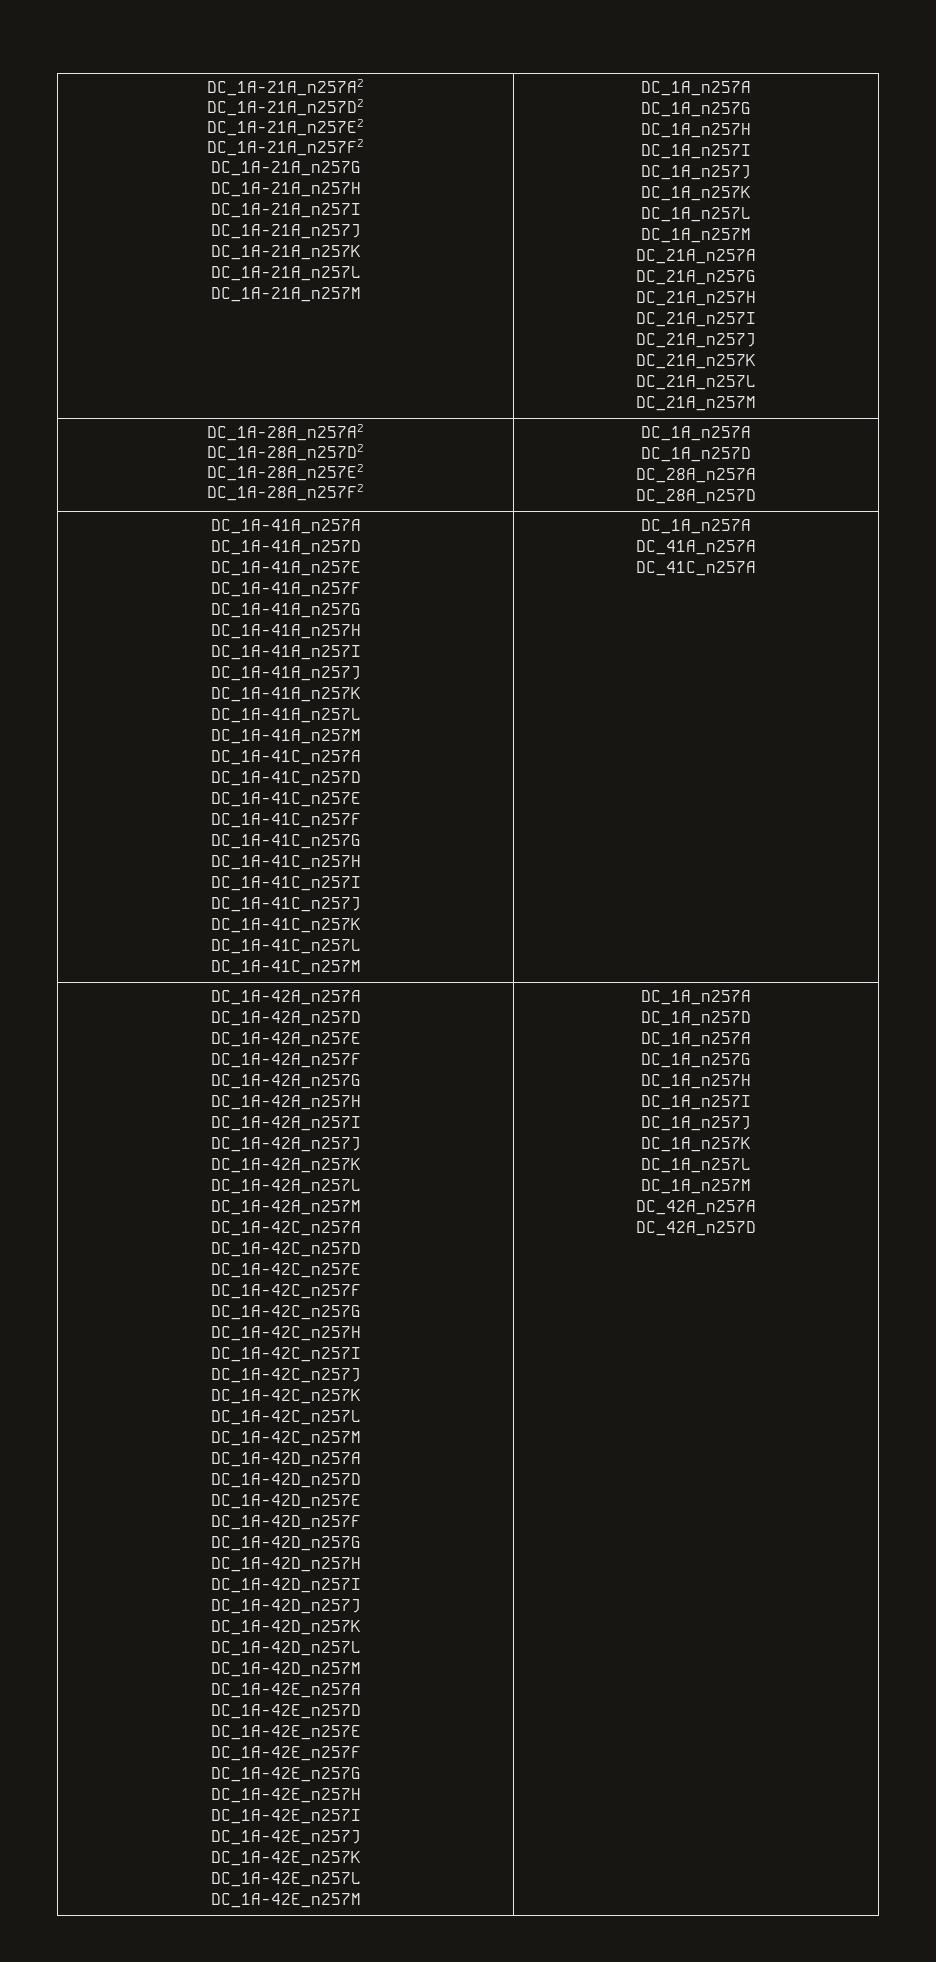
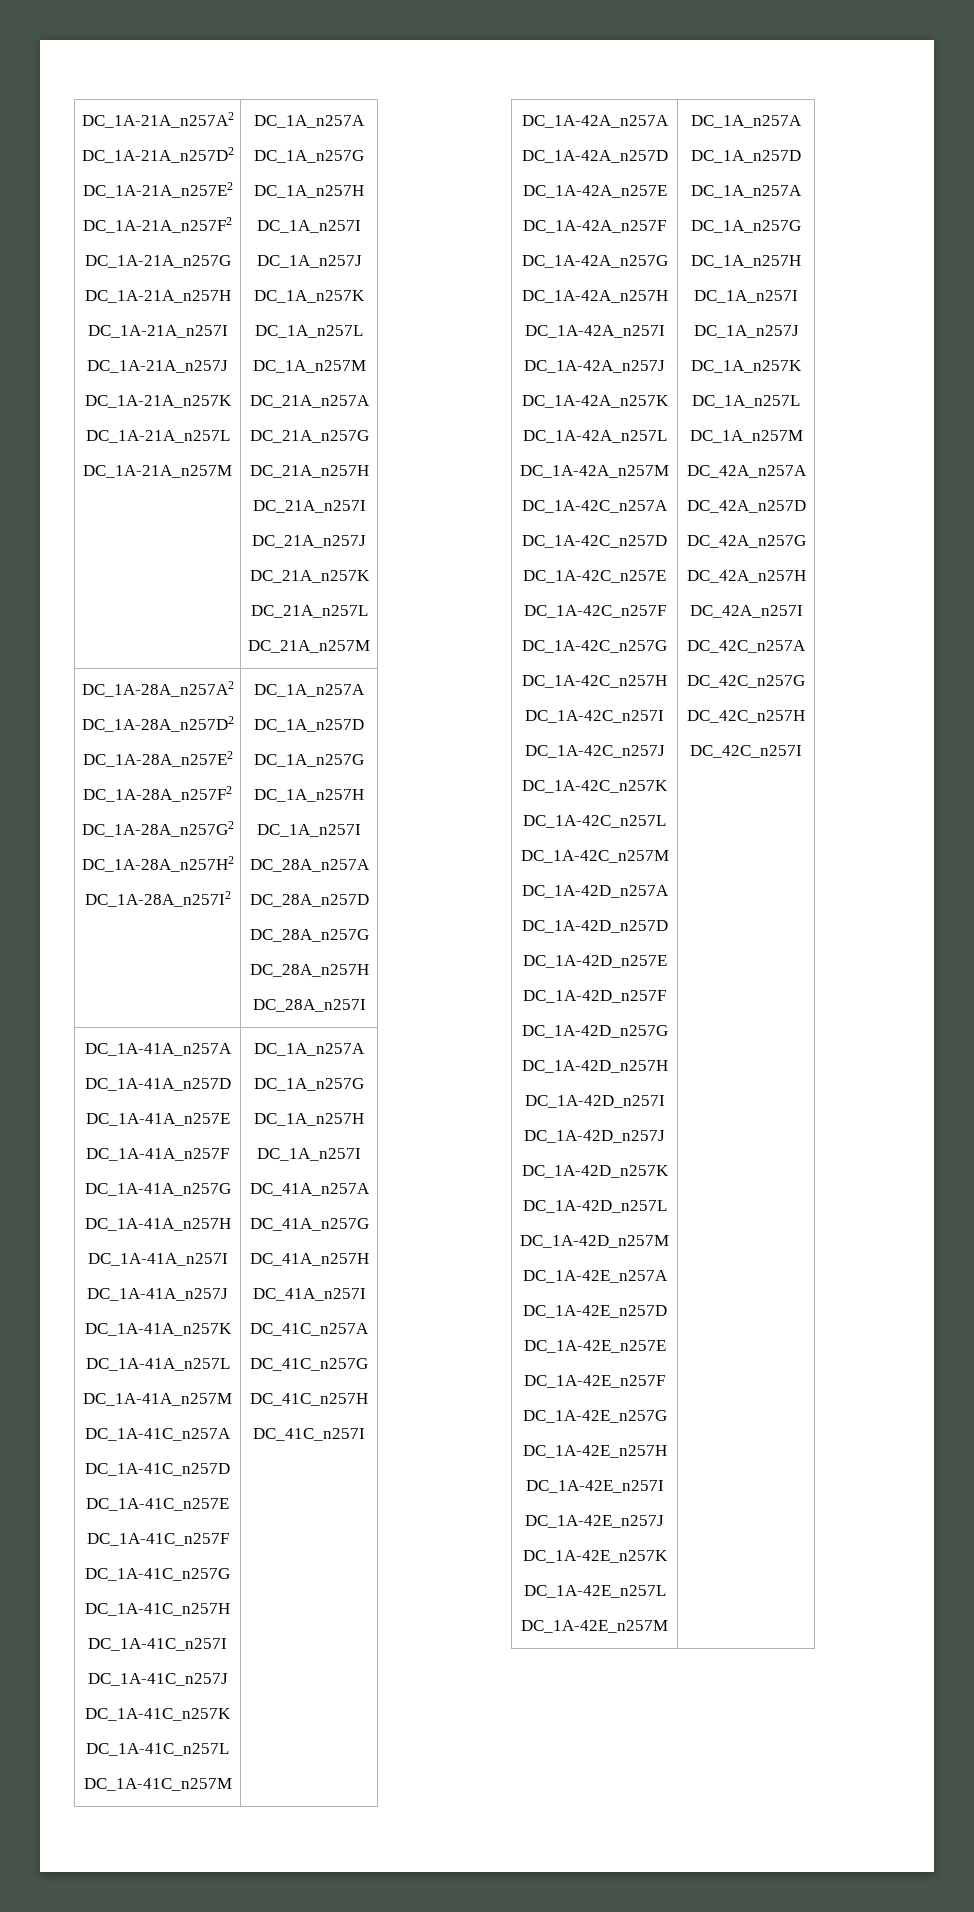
[641,426,751,441] [641,447,751,462] | DC_1A_n257A // DC_1A_n257D -> [81,821,234,837] [81,856,234,872] [84,891,231,907] [254,684,365,697] [254,719,364,732] [254,754,364,767] [254,789,364,802] [257,824,361,837] // DC_1A-28A_n257G2 // DC_1A-28A_n257H2 // DC_1A-28A_n257I2 | DC_1A_n257A // DC_1A_n257D // DC_1A_n257G // DC_1A_n257H // DC_1A_n257I
(756, 496) none -> [249,929,369,942] [249,964,369,977] [252,999,366,1012] // DC_28A_n257G // DC_28A_n257H // DC_28A_n257I
[636,540,756,555] [636,561,756,576] DC_41A_n257A // DC_41C_n257A -> [254,1078,364,1091] [254,1113,364,1126] [257,1148,361,1161] [249,1183,370,1196] [249,1218,369,1231] [249,1253,369,1266] [252,1288,366,1301] [250,1323,369,1336] [250,1358,368,1371] [250,1393,368,1406] [253,1428,365,1441] DC_1A_n257G // DC_1A_n257H // DC_1A_n257I // DC_41A_n257A // DC_41A_n257G // DC_41A_n257H // DC_41A_n257I // DC_41C_n257A // DC_41C_n257G // DC_41C_n257H // DC_41C_n257I
(756, 1228) none -> [686,535,806,548] [686,570,806,583] [689,605,803,618] [687,640,806,653] [687,675,805,688] [687,710,805,723] [690,745,802,758] // DC_42A_n257G // DC_42A_n257H // DC_42A_n257I // DC_42C_n257A // DC_42C_n257G // DC_42C_n257H // DC_42C_n257I

